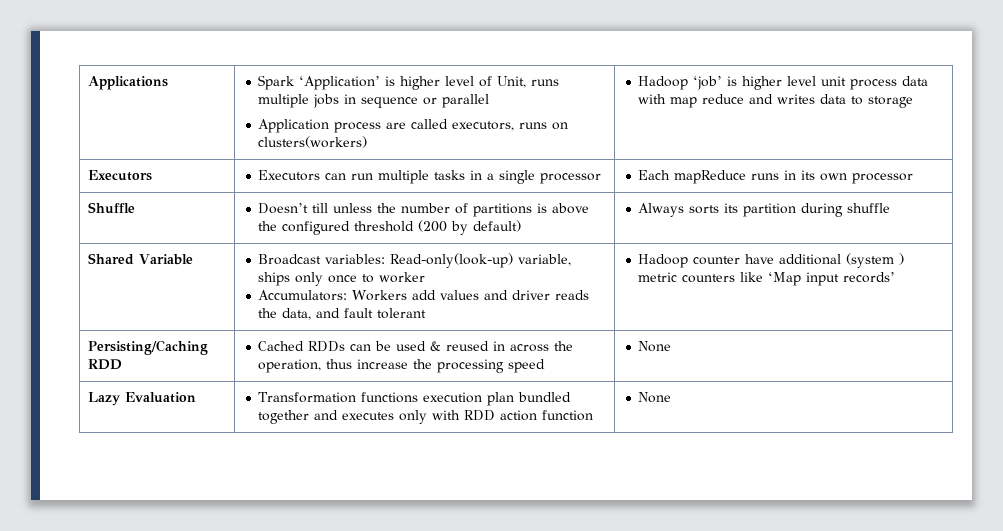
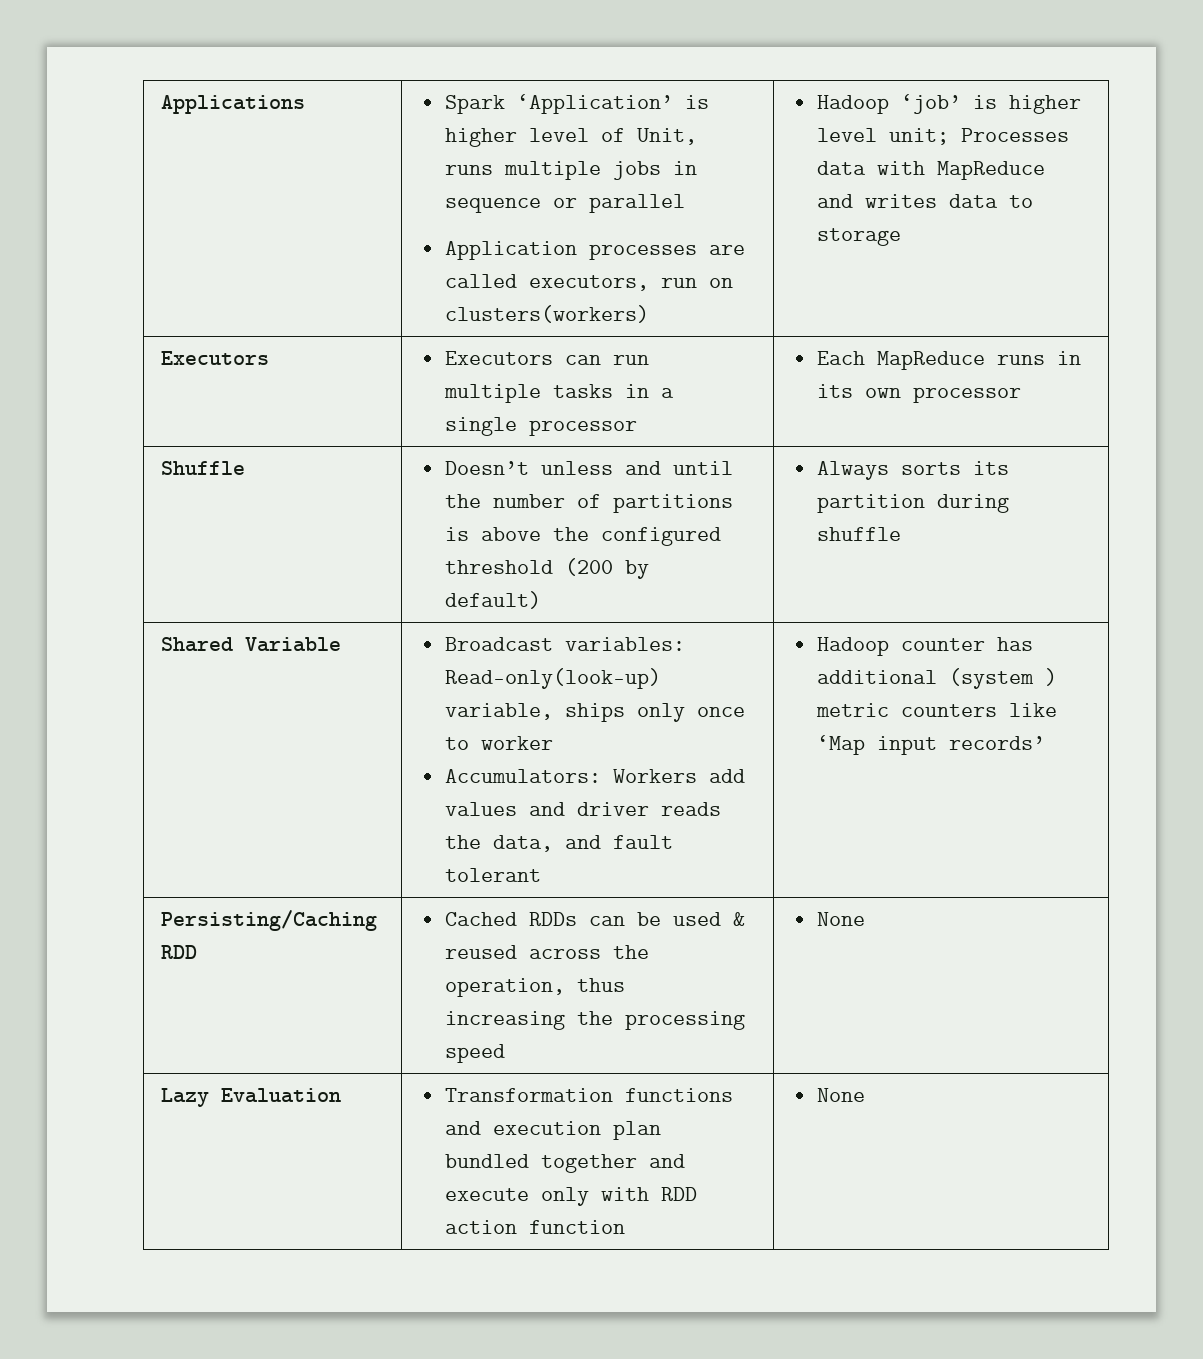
[334,122,382,133] process -> [588,244,697,260] processes
[519,122,548,129] runs -> [660,278,697,288] run
[821,76,929,90] [638,94,745,108] unit process data with map reduce -> [888,128,1069,145] [816,161,1045,180] unit; Processes data with MapReduce
[674,170,747,184] mapReduce -> [876,351,985,370] MapReduce
[312,203,373,213] till unless -> [540,461,733,475] unless and until
[745,254,775,264] have -> [996,637,1033,651] has
[493,341,506,351] in -> (517, 952) none
[357,359,409,369] increase -> [444,1011,565,1030] increasing
(419, 397) none -> [444,1121,481,1135] and
[342,412,395,420] executes -> [444,1188,529,1201] execute

